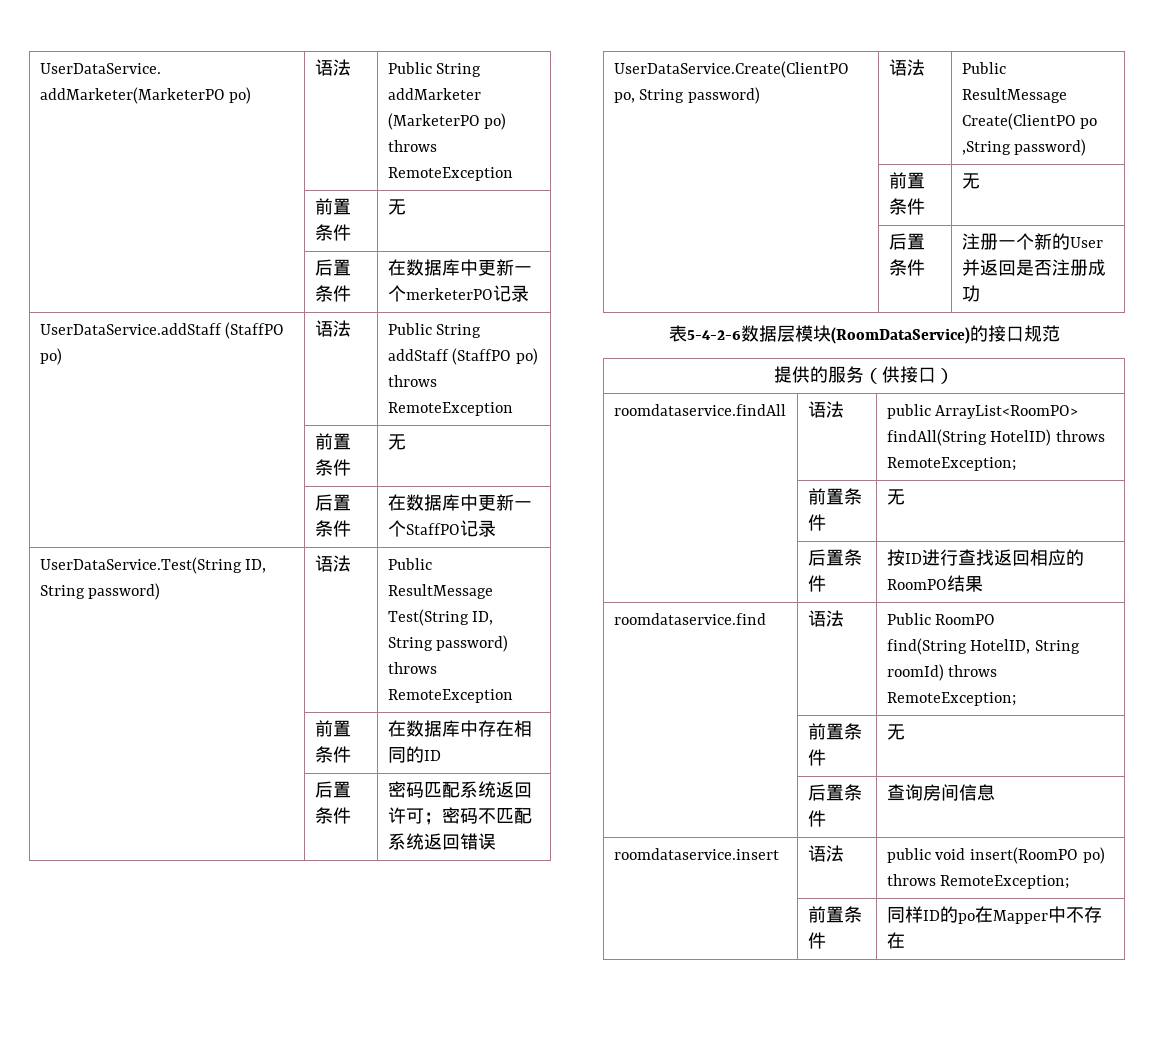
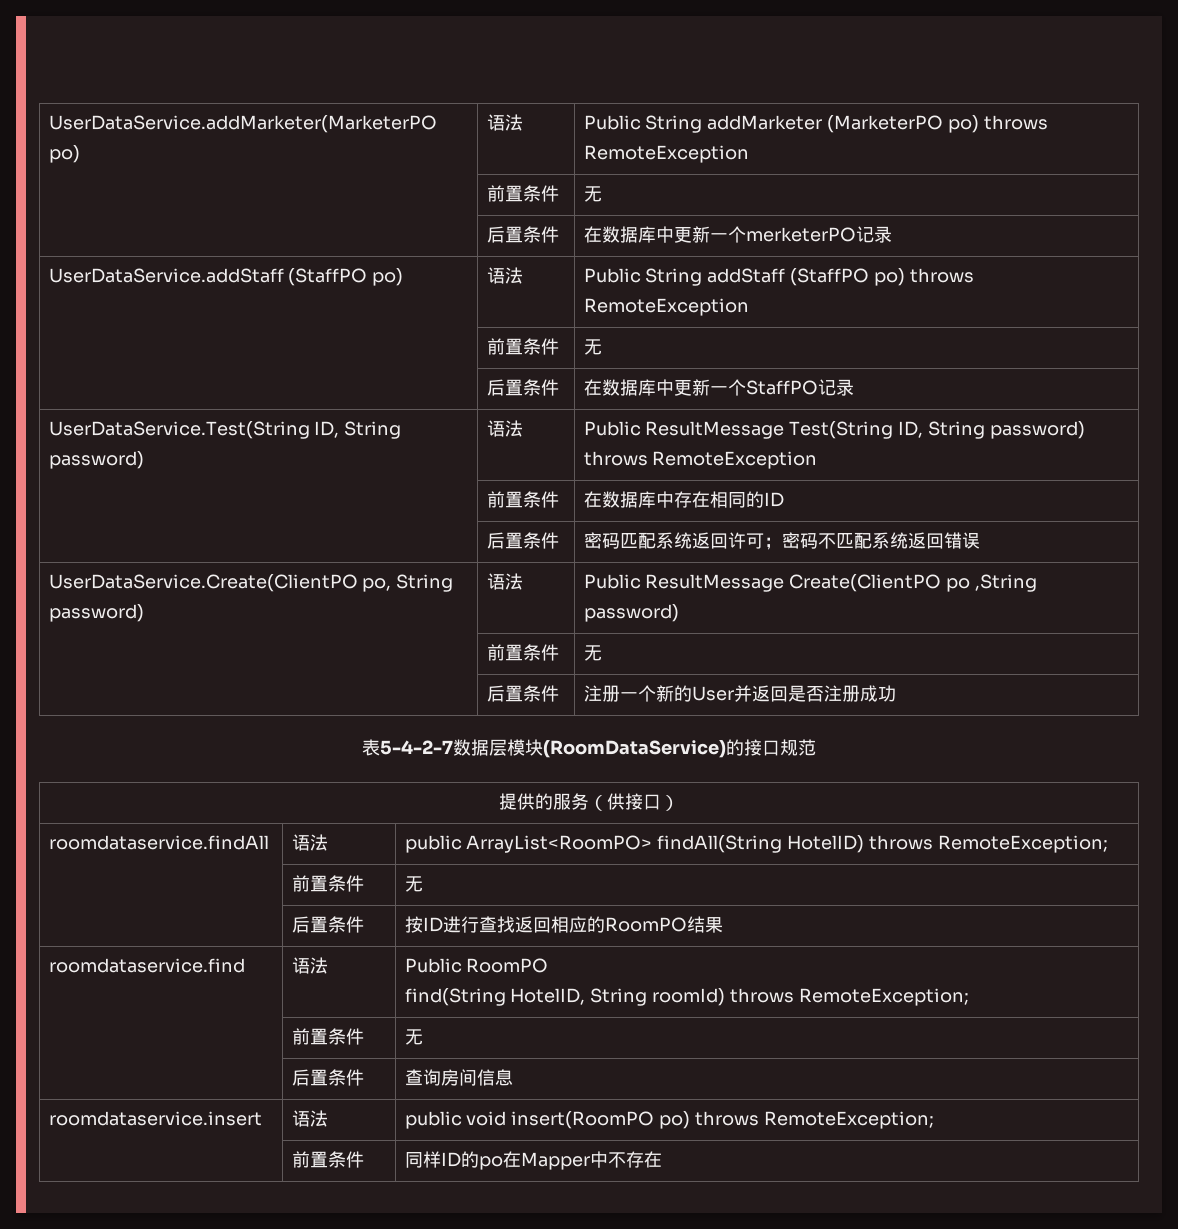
[686,330,741,340] 5-4-2-6 -> [380,740,453,755] 5-4-2-7

